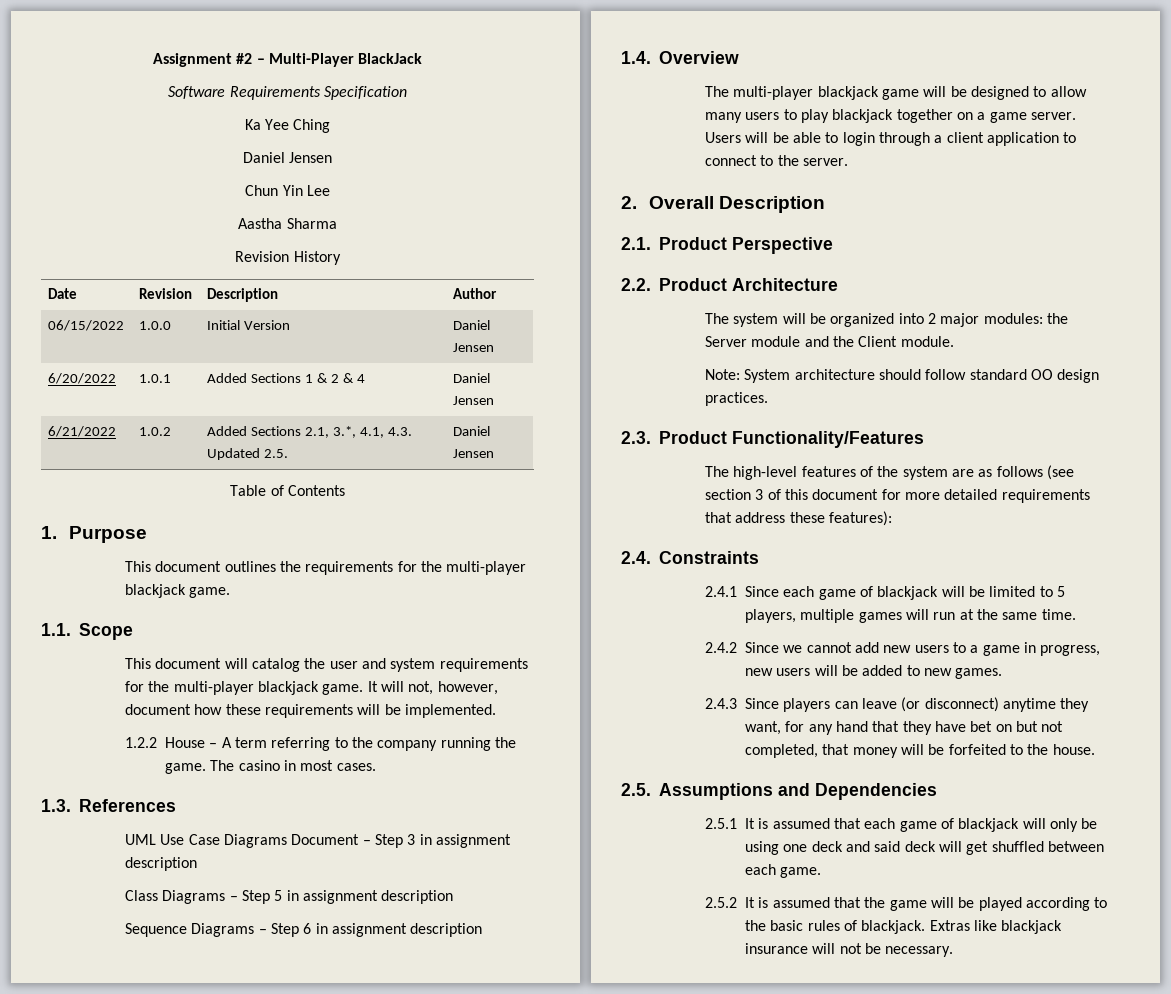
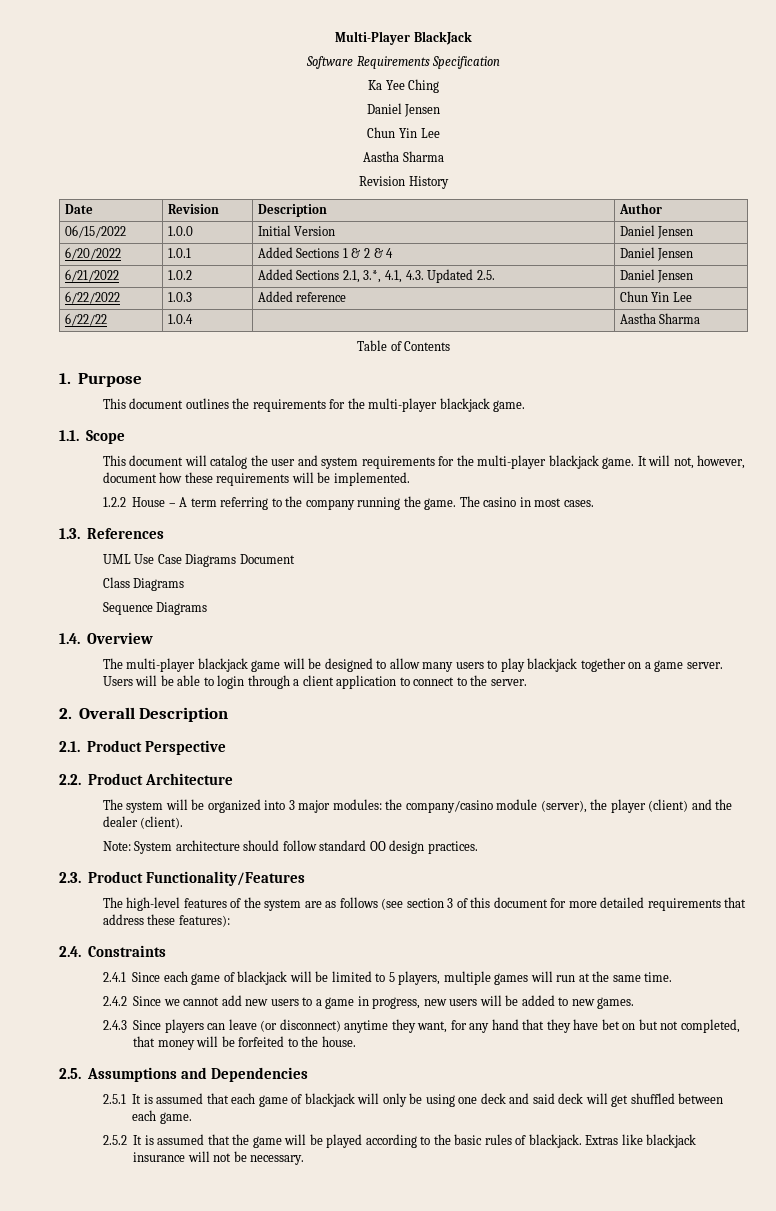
[152,53,265,67] Assignment #2 – -> (335, 38) none
(495, 453) none -> [64,291,120,304] [167,292,192,302] [257,291,347,302] [619,291,692,302] [64,313,107,326] [167,314,193,324] [619,313,701,324] // 6/22/2022 | 1.0.3 | Added reference | Chun Yin Lee // 6/22/22 | 1.0.4 | | Aastha Sharma
[362,834,511,848] [124,857,197,871] [124,890,454,904] [124,923,483,937] – Step 3 in assignment description // Class Diagrams – Step 5 in assignment description // Sequence Diagrams – Step 6 in assignment description -> [102,577,185,591] [102,602,208,615] // Class Diagrams // Sequence Diagrams
[927,313,936,324] 2 -> [288,800,295,810] 3
[704,336,954,347] Server module and the Client module. -> [405,799,733,813] [102,816,184,829] company/casino module (server), the player (client) and the dealer (client).

